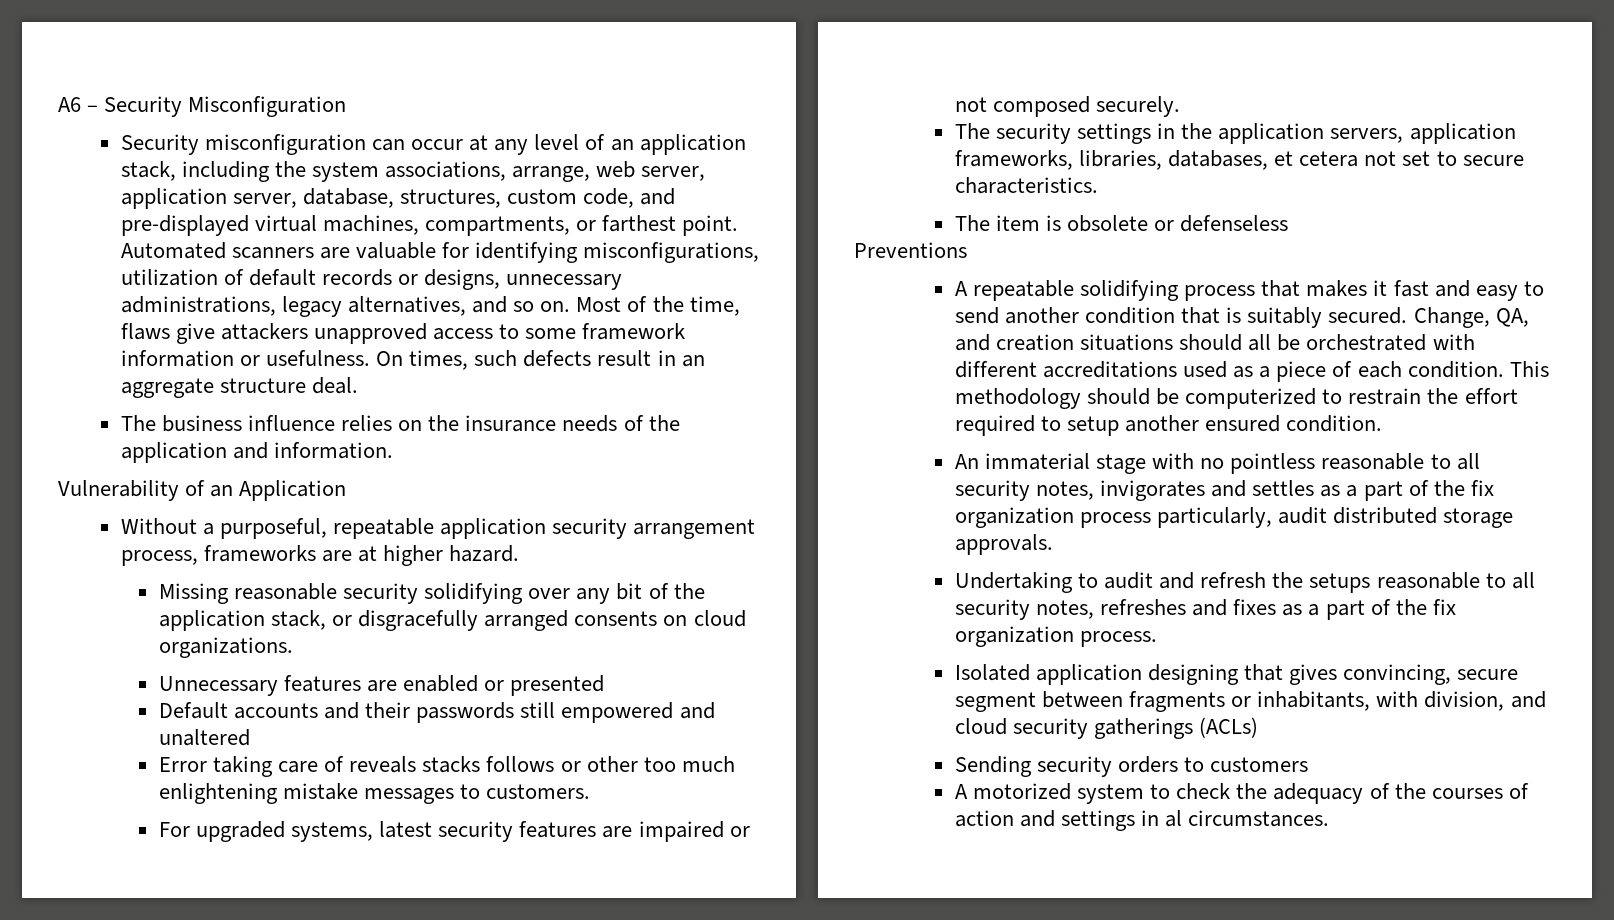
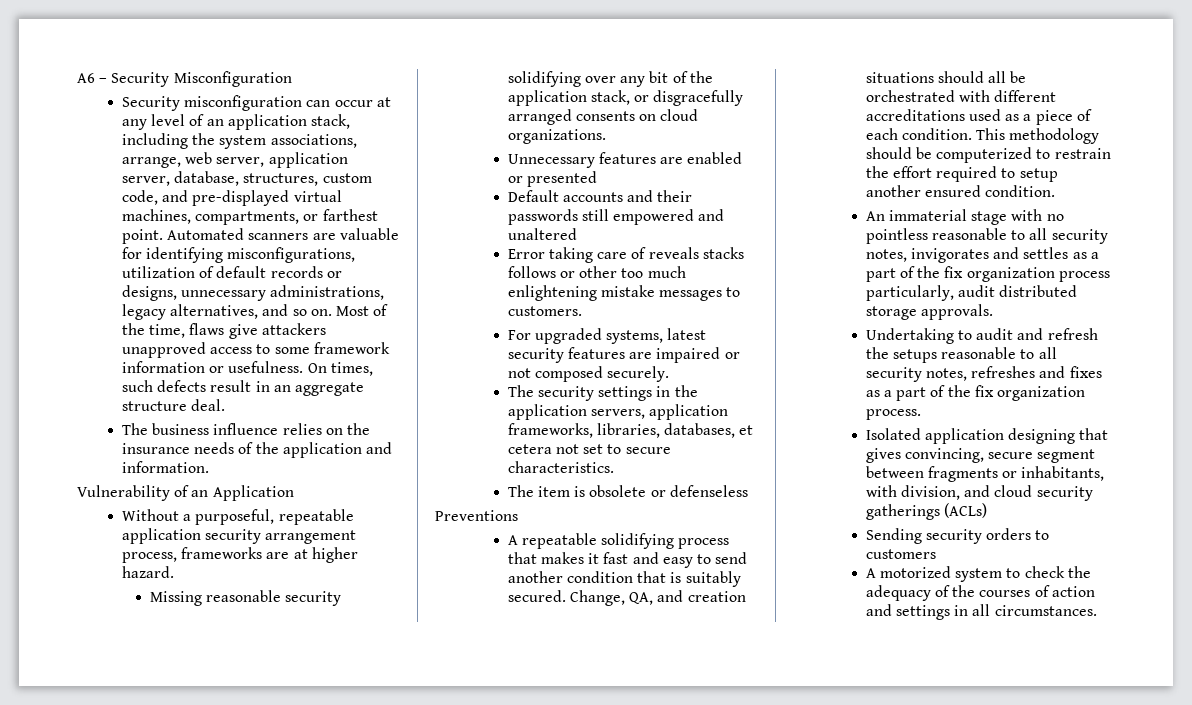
[1165,810,1183,827] al -> [972,604,991,616] all

